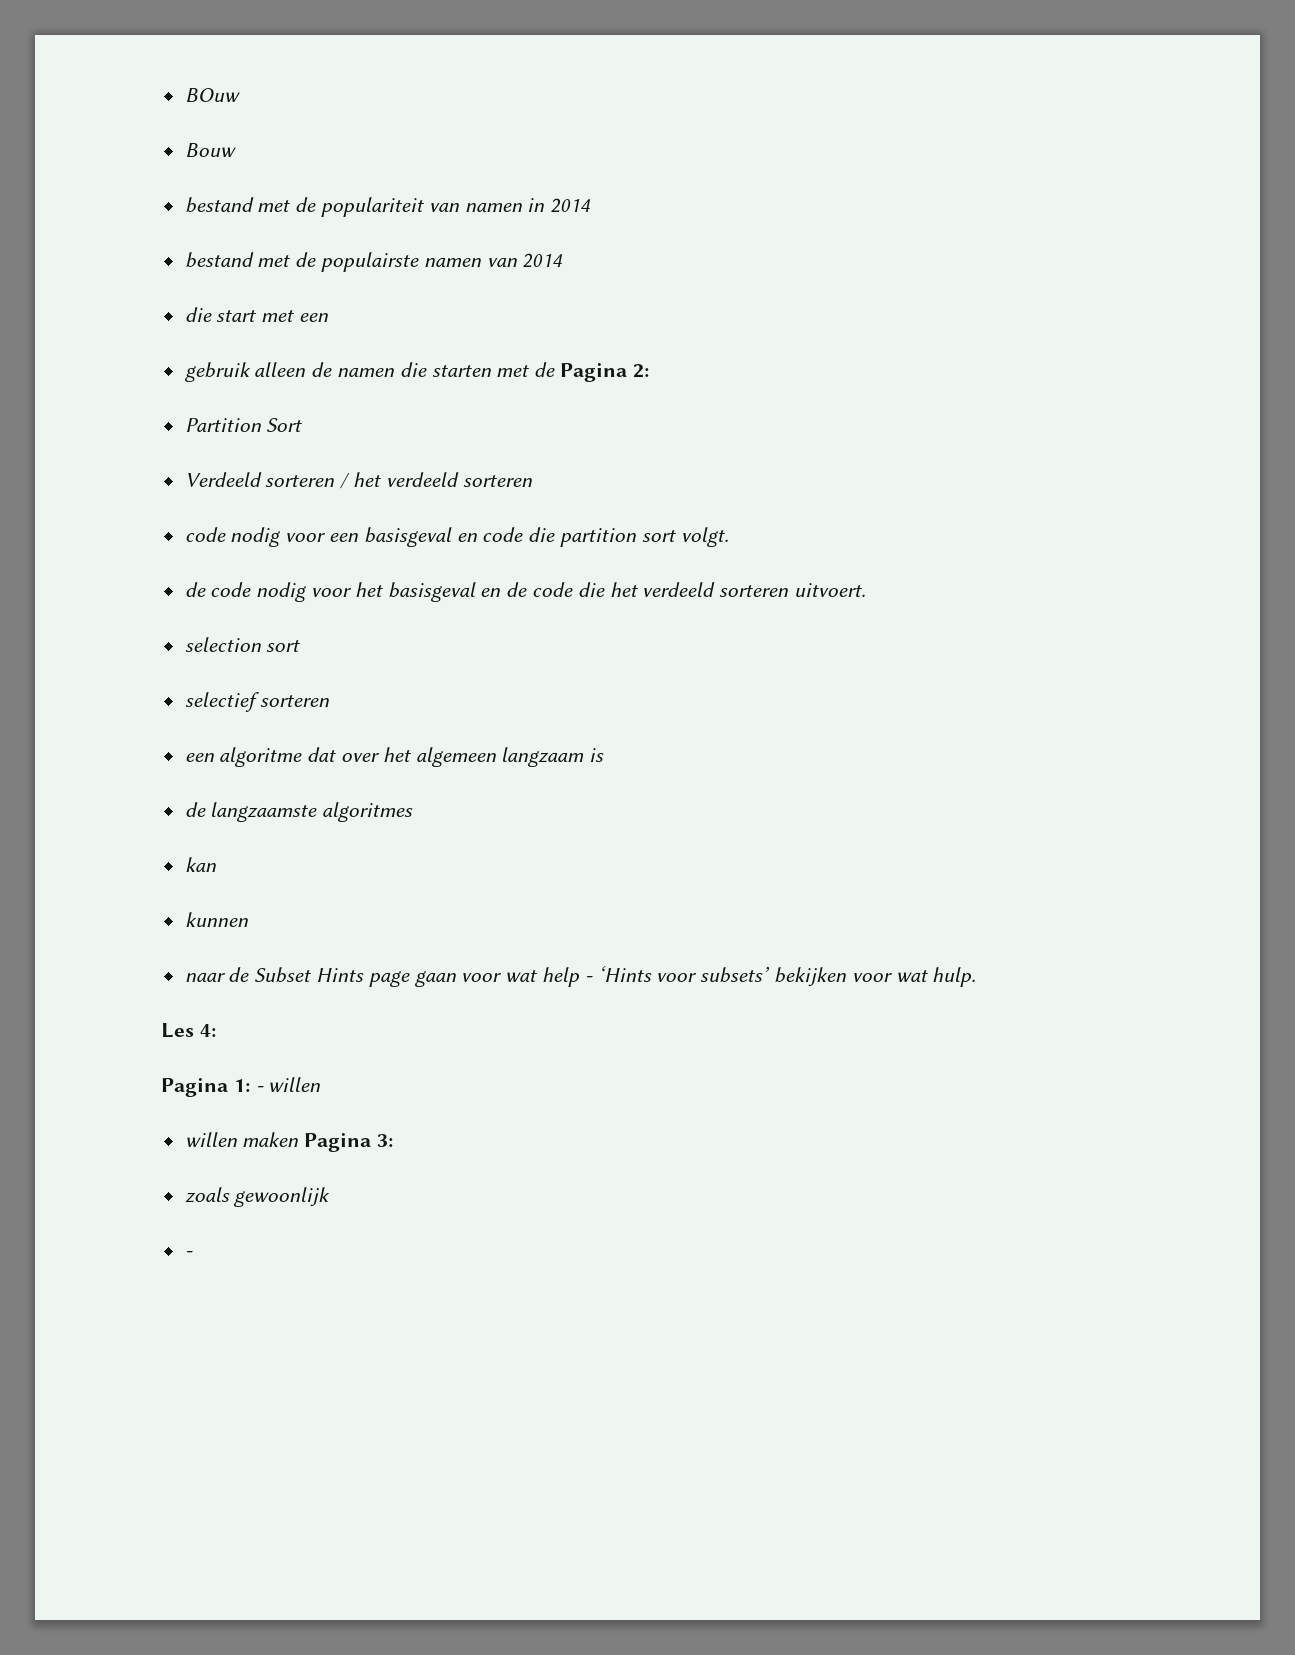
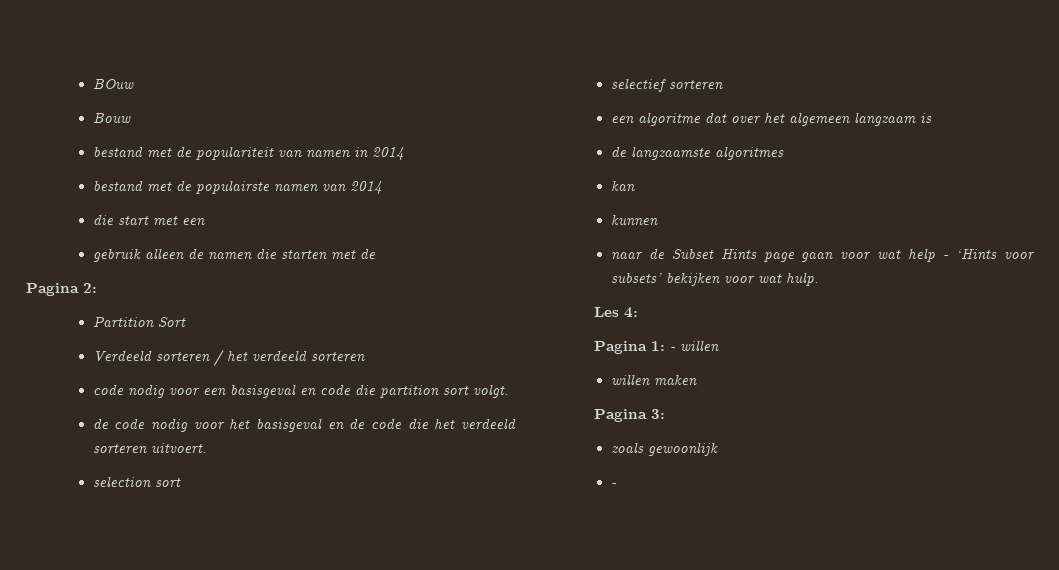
(556, 369) none -> (376, 253) //
(300, 1139) none -> (697, 380) //

